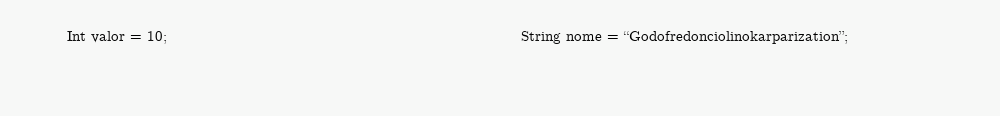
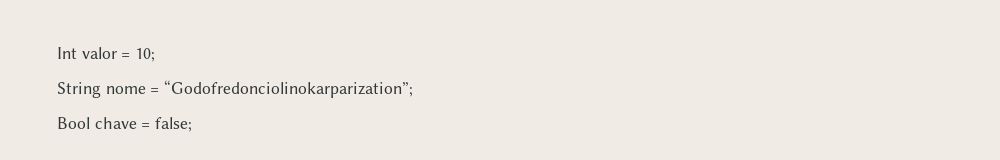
(848, 37) none -> [57,117,193,132] // Bool chave = false;

